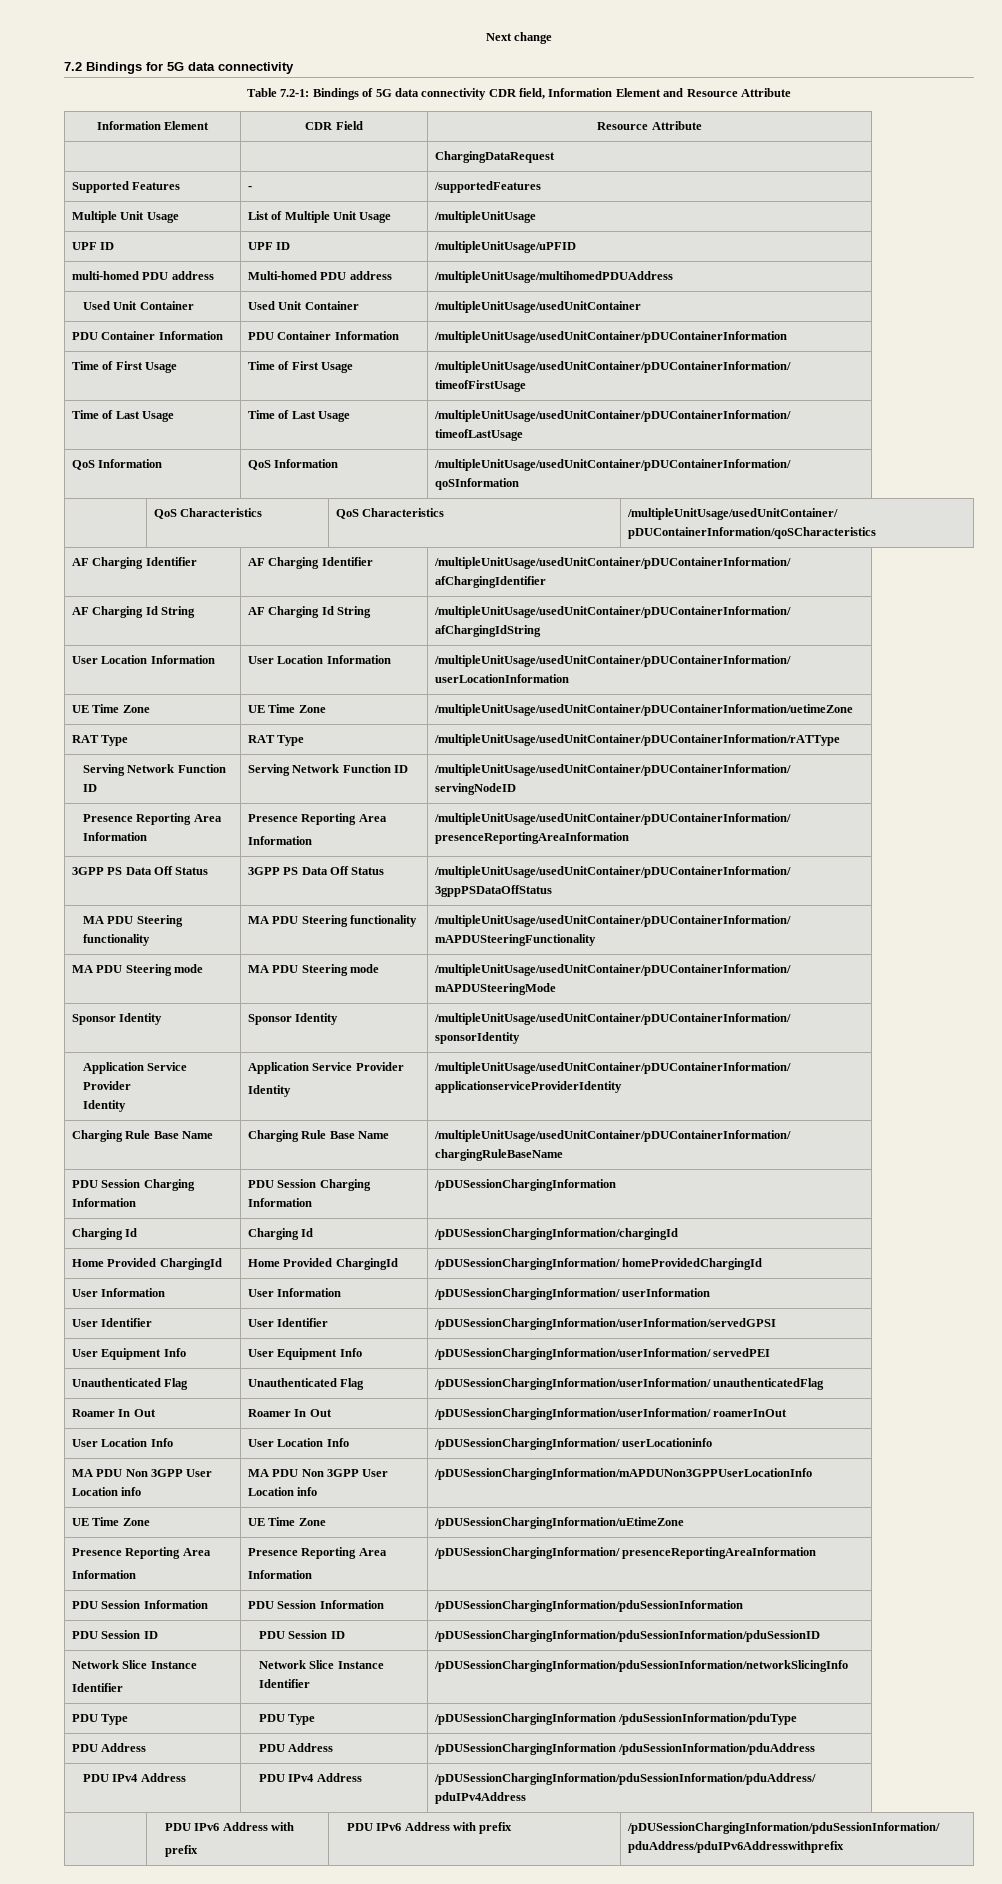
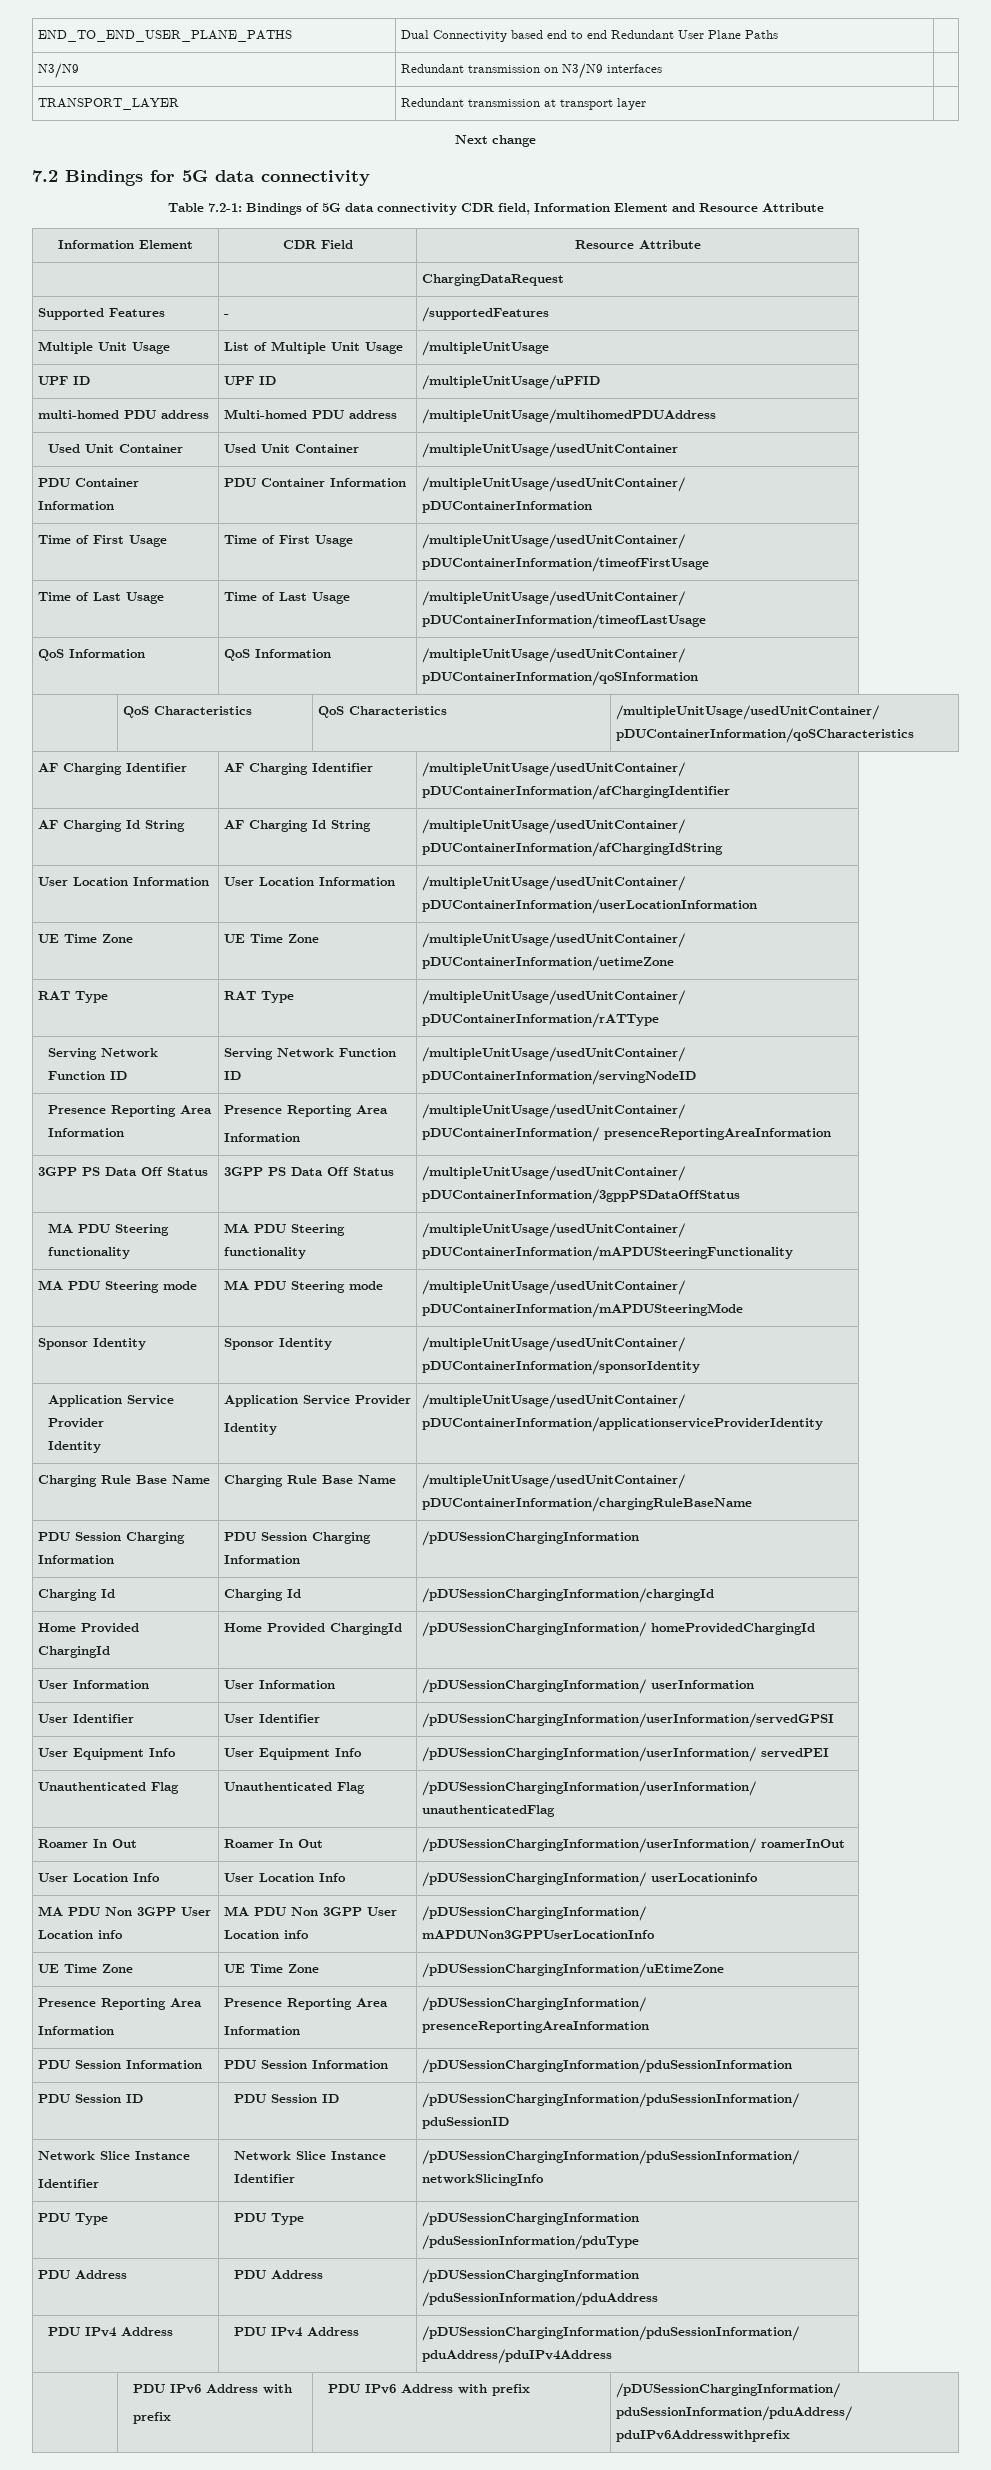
(485, 37) none -> [37,30,292,42] [400,30,778,42] [37,63,79,79] [400,63,662,79] [37,98,179,110] [400,98,646,110] END_TO_END_USER_PLANE_PATHS | Dual Connectivity based end to end Redundant User Plane Paths | // N3/N9 | Redundant transmission on N3/N9 interfaces | // TRANSPORT_LAYER | Redundant transmission at transport layer | //

